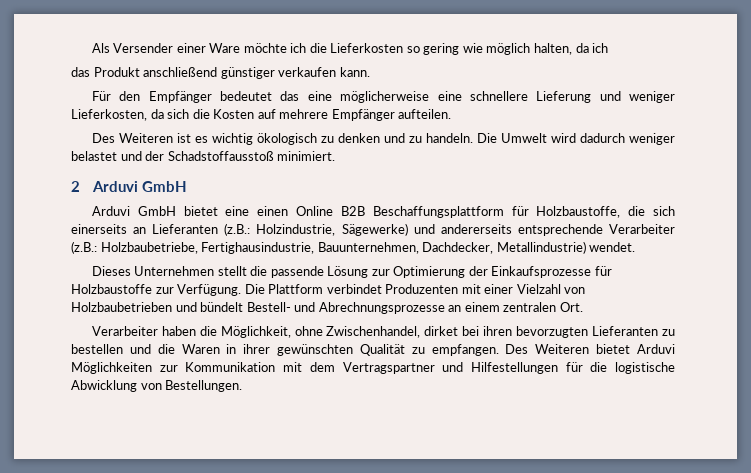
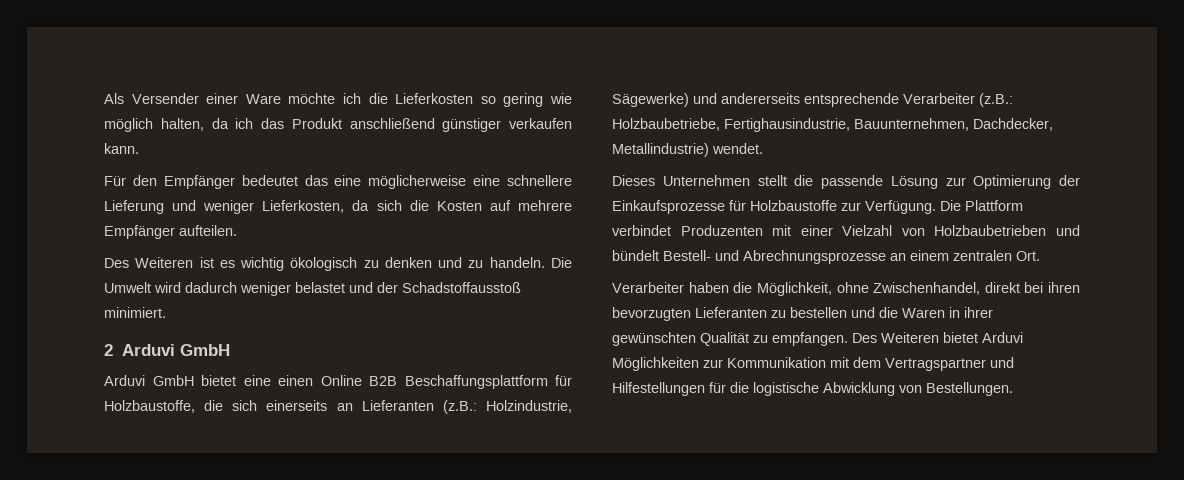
(609, 48) // -> (254, 123) none
[424,326,459,336] dirket -> [984,282,1020,293] direkt

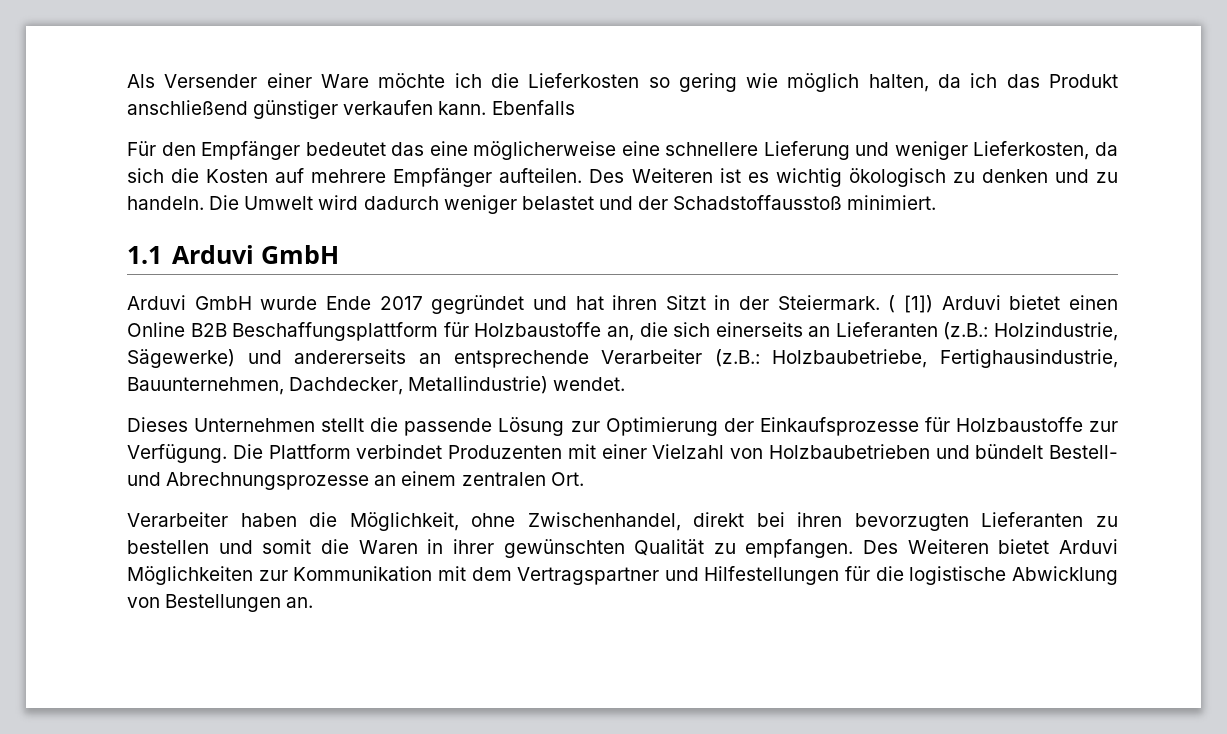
(139, 148) none -> [491,100,575,115] Ebenfalls
(237, 230) // -> (583, 175) none
[104,344,113,356] 2 -> [127,246,162,264] 1.1
[201,375,271,386] bietet eine -> [260,295,1061,314] wurde Ende 2017 gegründet und hat ihren Sitzt in der Steiermark. ( [1]) Arduvi bietet
[104,400,195,413] Holzbaustoffe, -> [474,322,634,341] Holzbaustoffe an,
(800, 98) none -> [418,353,441,364] an
(875, 312) none -> [262,539,312,554] somit
[926,382,1013,396] Bestellungen. -> [165,594,314,612] Bestellungen an.

